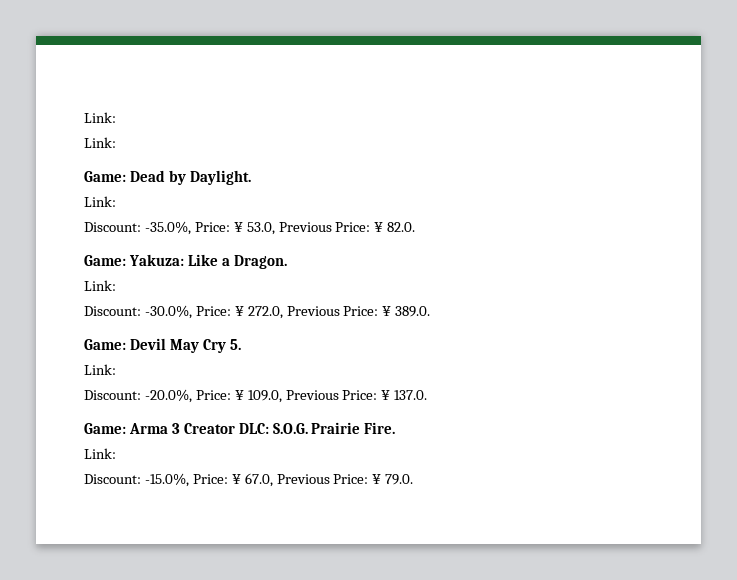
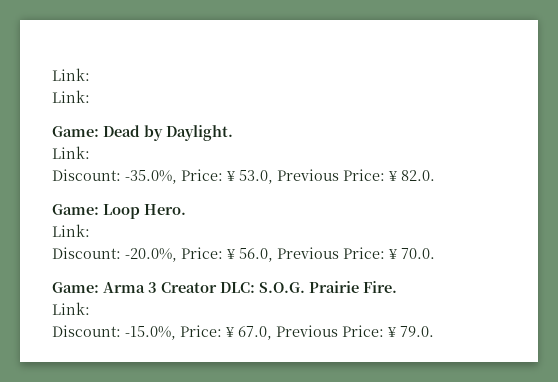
[128,254,287,269] [84,280,116,291] [84,305,431,319] [84,338,241,353] Yakuza: Like a Dragon. // Link: // Discount: -30.0%, Price: ¥ 272.0, Previous Price: ¥ 389.0. // Game: Devil May Cry 5. -> [103,204,186,219] Loop Hero.
[247,390,428,403] 109.0, Previous Price: ¥ 137.0. -> [239,247,435,262] 56.0, Previous Price: ¥ 70.0.

